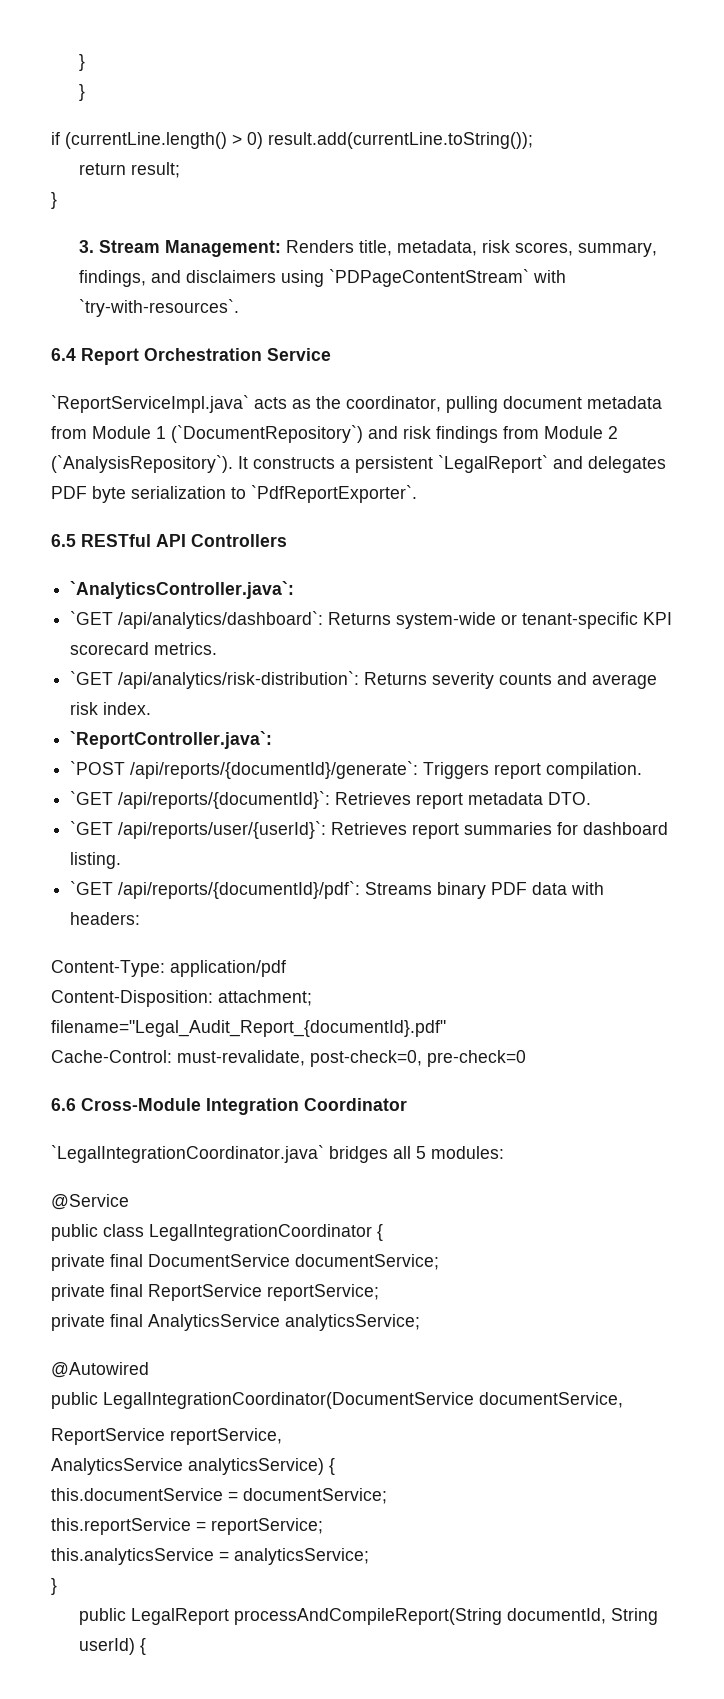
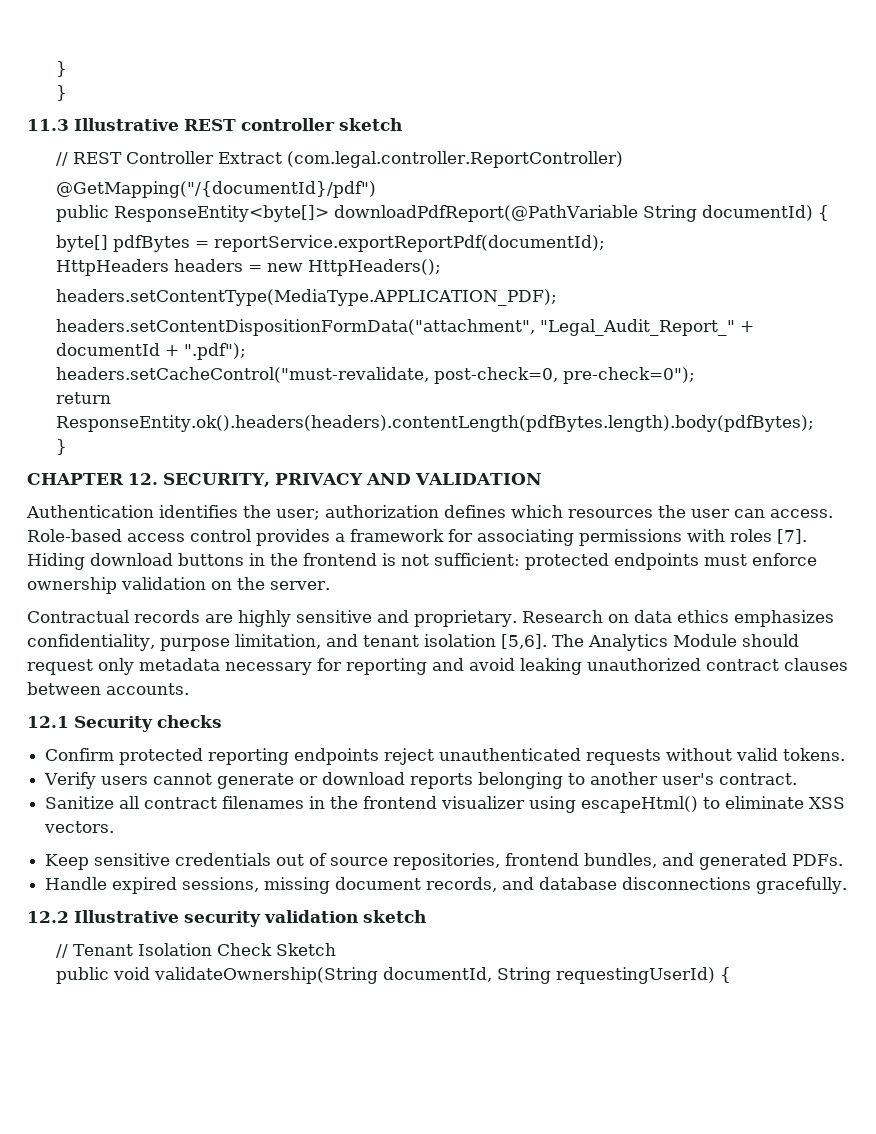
[51,132,533,149] if (currentLine.length() > 0) result.add(currentLine.toString()); -> [27,118,402,131] [55,151,623,168] [55,181,376,198] [55,205,829,222] [55,235,605,252] [55,259,441,276] [55,289,557,306] [55,319,754,336] [55,343,246,360] [55,367,695,384] 11.3 Illustrative REST controller sketch // // REST Controller Extract (com.legal.controller.ReportController) // @GetMapping("/{documentId}/pdf") // public ResponseEntity<byte[]> downloadPdfReport(@PathVariable String documentId) { // byte[] pdfBytes = reportService.exportReportPdf(documentId); // HttpHeaders headers = new HttpHeaders(); // headers.setContentType(MediaType.APPLICATION_PDF); // headers.setContentDispositionFormData("attachment", "Legal_Audit_Report_" + documentId + ".pdf"); // headers.setCacheControl("must-revalidate, post-check=0, pre-check=0");
[130,162,180,178] [51,192,57,209] [78,240,657,257] [78,269,566,287] [78,299,239,317] [51,348,331,365] [51,395,662,413] [51,425,618,443] [51,455,666,473] [51,485,417,503] [51,534,287,547] [70,581,295,599] [70,611,673,629] [70,642,218,655] [70,671,658,689] [70,702,152,715] [70,731,273,749] [70,761,643,779] [70,791,592,809] [70,821,669,839] [70,852,122,869] [70,881,605,899] [70,912,141,925] [51,960,286,977] [51,990,312,1007] [51,1020,446,1037] [51,1050,526,1067] [51,1098,407,1115] [51,1145,504,1163] [51,1194,129,1210] [51,1224,383,1241] [51,1254,439,1271] [51,1284,379,1301] [51,1314,420,1331] [51,1362,149,1378] [51,1392,623,1409] [51,1428,282,1445] [51,1458,335,1475] [51,1488,387,1504] [51,1518,323,1535] [51,1548,369,1565] [51,1578,57,1595] [78,1608,502,1625] result; // } // 3. Stream Management: Renders title, metadata, risk scores, summary, findings, and disclaimers using `PDPageContentStream` with `try-with-resources`. // 6.4 Report Orchestration Service // `ReportServiceImpl.java` acts as the coordinator, pulling document metadata from Module 1 (`DocumentRepository`) and risk findings from Module 2 (`AnalysisRepository`). It constructs a persistent `LegalReport` and delegates PDF byte serialization to `PdfReportExporter`. // 6.5 RESTful API Controllers // `AnalyticsController.java`: // `GET /api/analytics/dashboard`: Returns system-wide or tenant-specific KPI scorecard metrics. // `GET /api/analytics/risk-distribution`: Returns severity counts and average risk index. // `ReportController.java`: // `POST /api/reports/{documentId}/generate`: Triggers report compilation. // `GET /api/reports/{documentId}`: Retrieves report metadata DTO. // `GET /api/reports/user/{userId}`: Retrieves report summaries for dashboard listing. // `GET /api/reports/{documentId}/pdf`: Streams binary PDF data with headers: // Content-Type: application/pdf // Content-Disposition: attachment; filename="Legal_Audit_Report_{documentId}.pdf" // Cache-Control: must-revalidate, post-check=0, pre-check=0 // 6.6 Cross-Module Integration Coordinator // `LegalIntegrationCoordinator.java` bridges all 5 modules: // @Service // public class LegalIntegrationCoordinator { // private final DocumentService documentService; // private final ReportService reportService; // private final AnalyticsService analyticsService; // @Autowired // public LegalIntegrationCoordinator(DocumentService documentService, // ReportService reportService, // AnalyticsService analyticsService) { // this.documentService = documentService; // this.reportService = reportService; // this.analyticsService = analyticsService; // } // public LegalReport processAndCompileReport(String -> [55,415,814,432] [55,439,67,455] [27,473,542,487] [26,505,833,520] [27,529,807,546] [27,553,817,570] [27,577,330,594] [27,610,834,627] [27,634,799,651] [27,658,848,675] [27,682,189,695] [27,715,222,732] [45,748,846,765] [44,772,798,789] [45,796,846,813] [44,821,115,833] [45,853,844,870] [45,877,848,894] [27,910,426,927] [55,943,336,958] [55,967,378,984] ResponseEntity.ok().headers(headers).contentLength(pdfBytes.length).body(pdfBytes); // } // CHAPTER 12. SECURITY, PRIVACY AND VALIDATION // Authentication identifies the user; authorization defines which resources the user can access. Role-based access control provides a framework for associating permissions with roles [7]. Hiding download buttons in the frontend is not sufficient: protected endpoints must enforce ownership validation on the server. // Contractual records are highly sensitive and proprietary. Research on data ethics emphasizes confidentiality, purpose limitation, and tenant isolation [5,6]. The Analytics Module should request only metadata necessary for reporting and avoid leaking unauthorized contract clauses between accounts. // 12.1 Security checks // Confirm protected reporting endpoints reject unauthenticated requests without valid tokens. // Verify users cannot generate or download reports belonging to another user's contract. // Sanitize all contract filenames in the frontend visualizer using escapeHtml() to eliminate XSS vectors. // Keep sensitive credentials out of source repositories, frontend bundles, and generated PDFs. // Handle expired sessions, missing document records, and database disconnections gracefully. // 12.2 Illustrative security validation sketch // // Tenant Isolation Check Sketch // public void validateOwnership(String
[78,1638,135,1655] userId) -> [555,967,715,984] requestingUserId)

